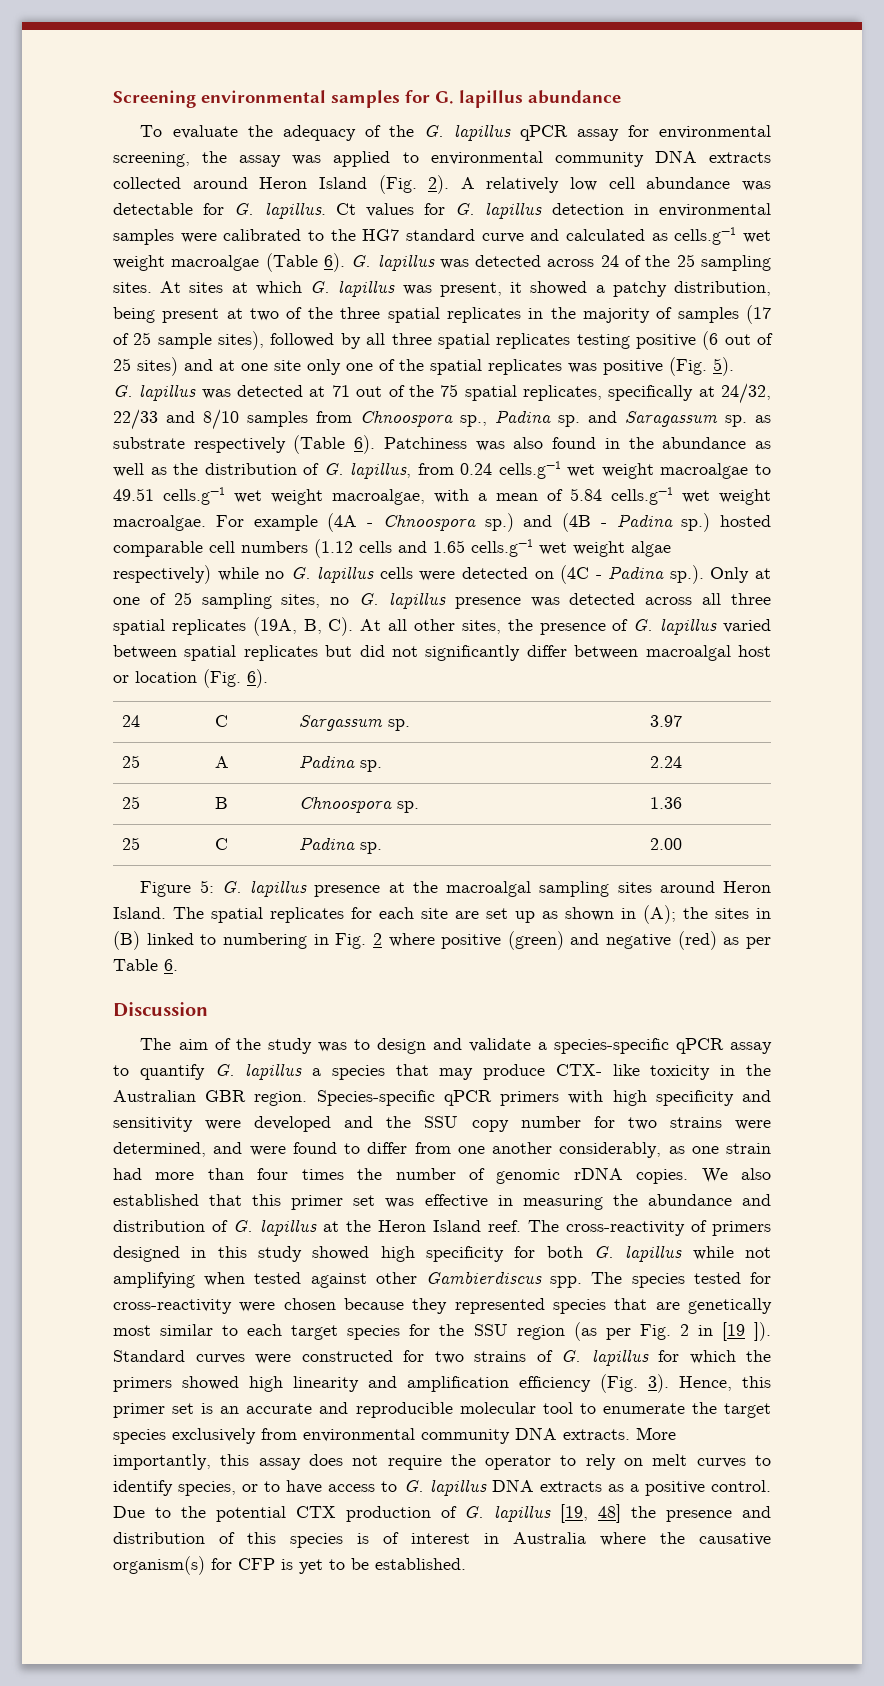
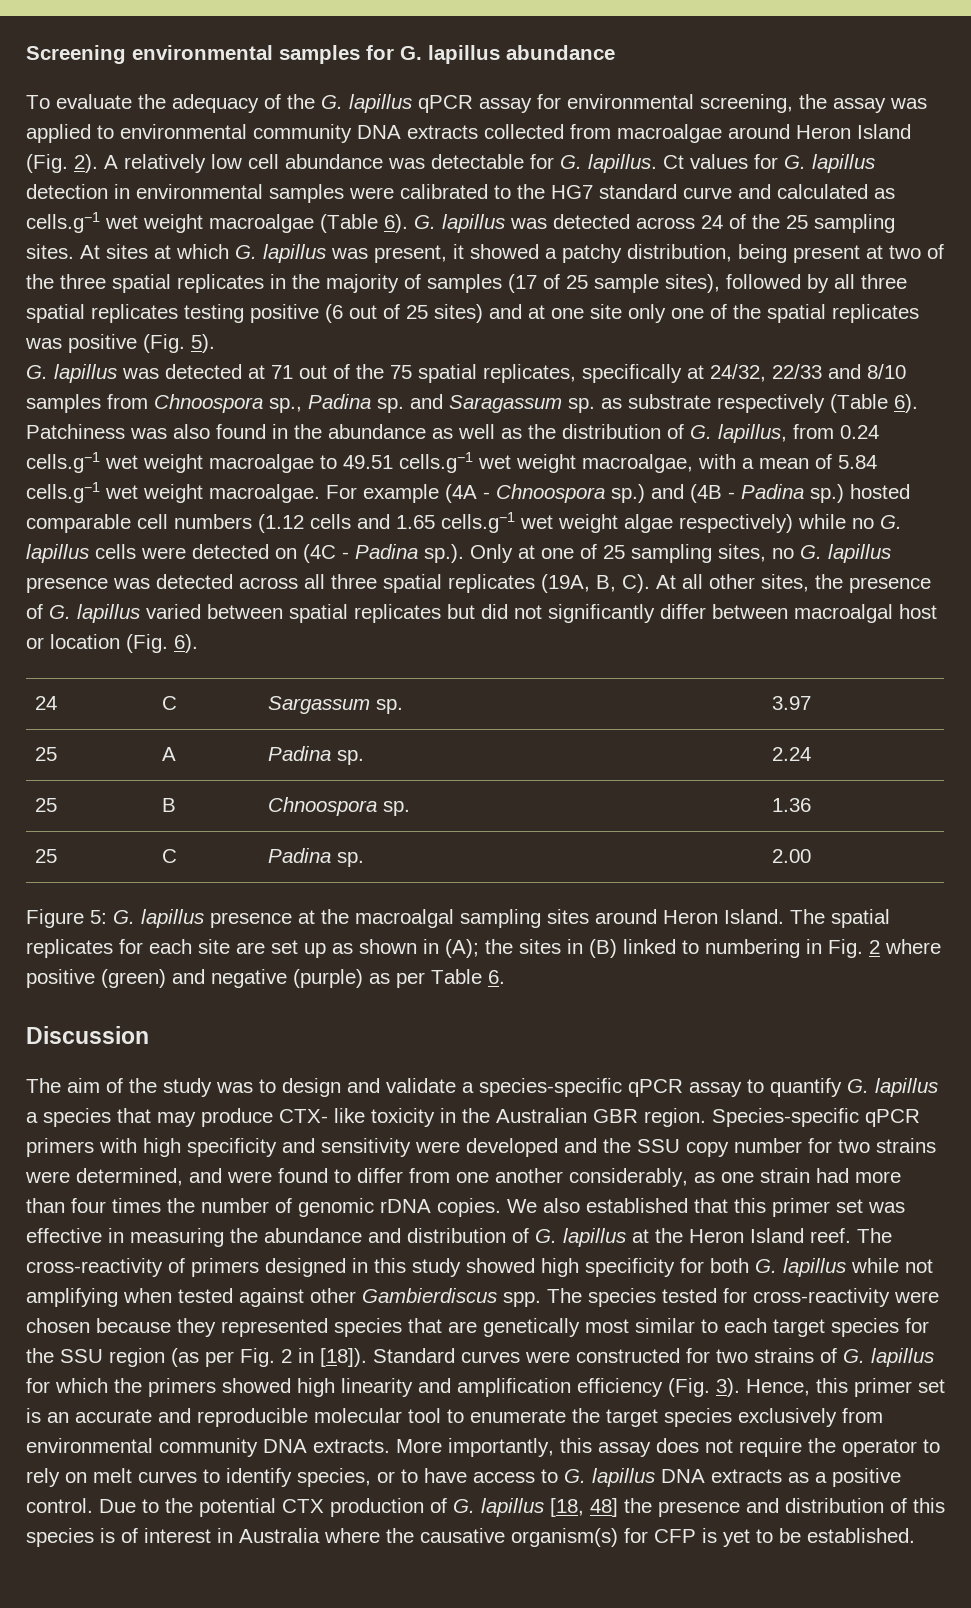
(181, 183) none -> [570,124,722,143] from macroalgae
[677,931,717,950] (red) -> [293,969,363,988] (purple)
[721,1322,771,1341] [19 ]). -> [320,1348,367,1367] [18]).
[560,1504,589,1523] [19, -> [550,1498,584,1517] [18,

